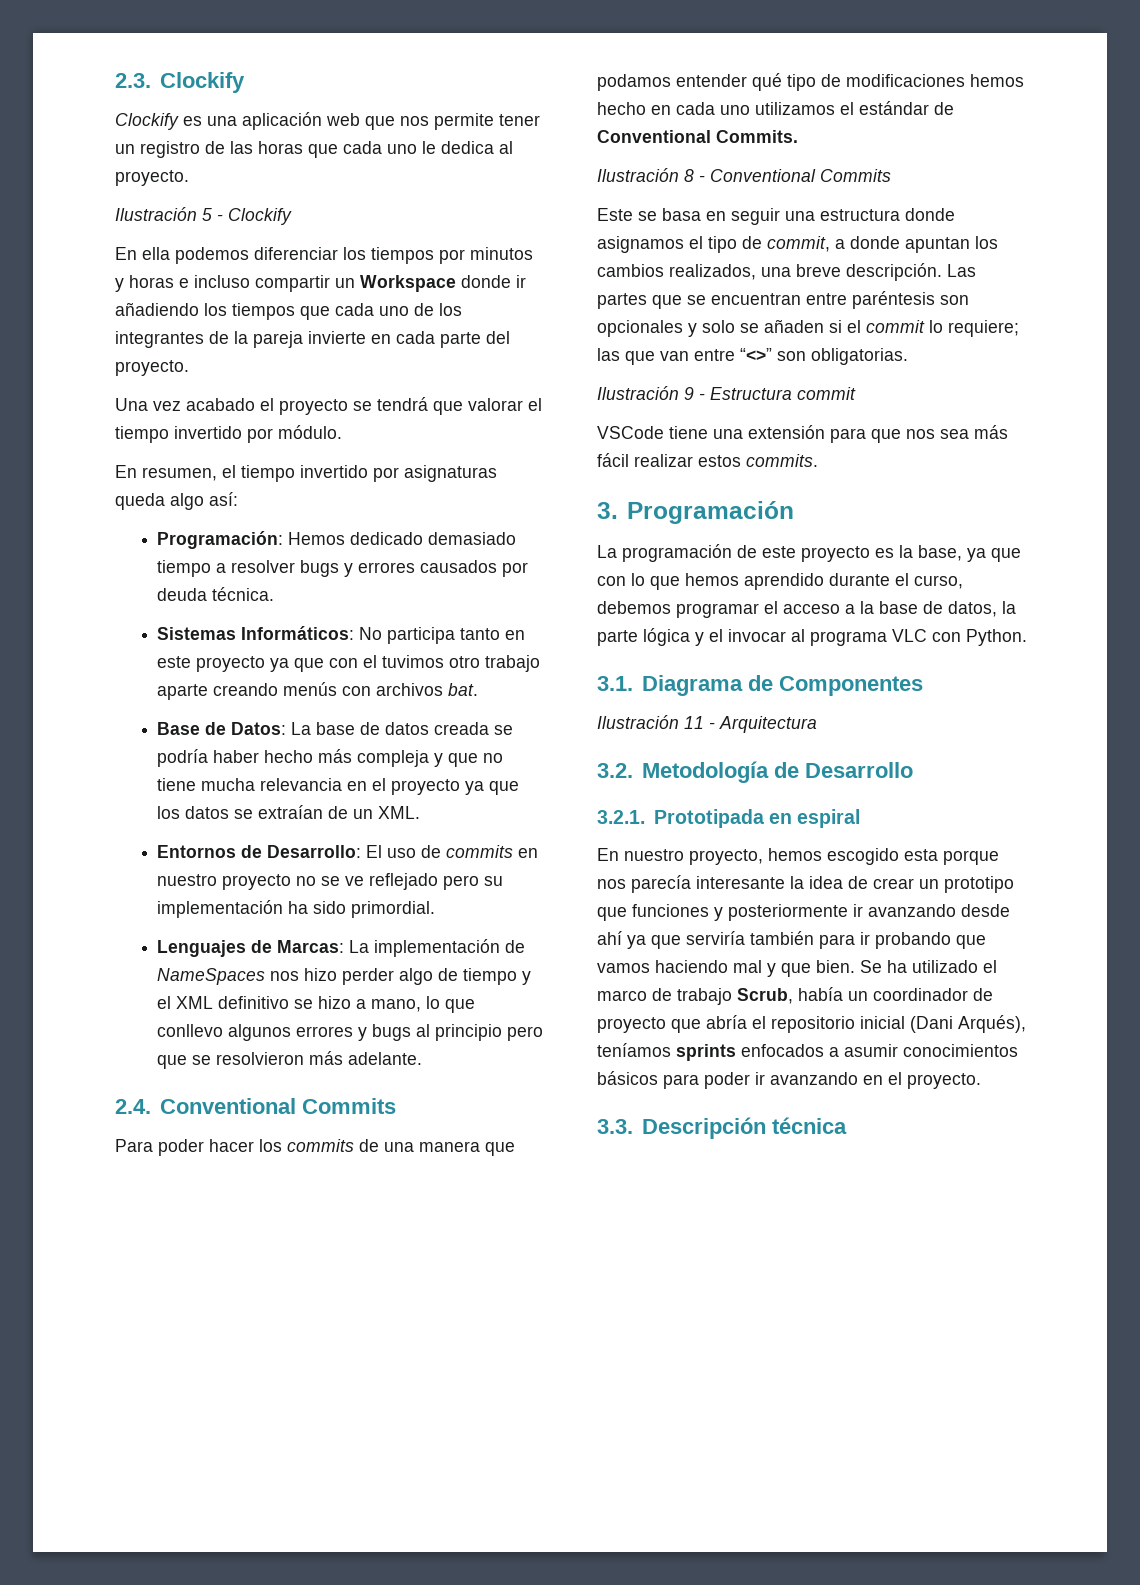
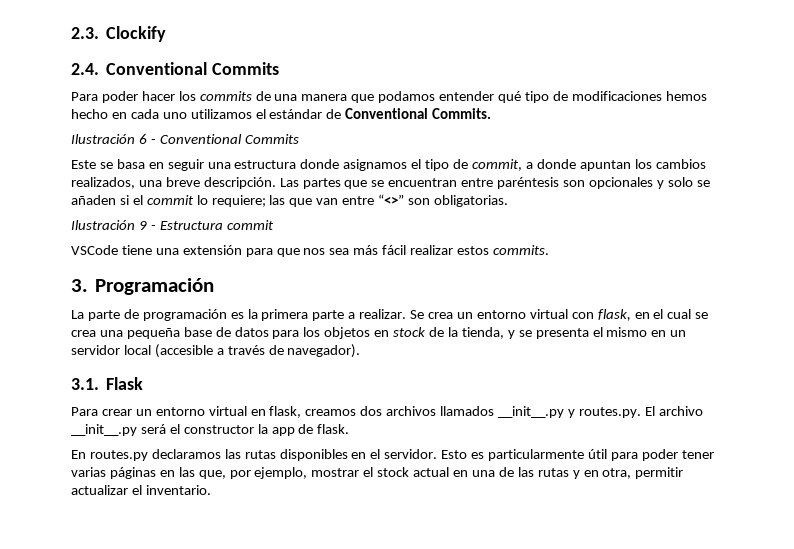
[115,112,540,130] [115,141,513,158] [115,170,189,186] [115,207,292,225] [115,247,533,264] [115,275,526,292] [115,302,462,320] [115,331,510,348] [115,360,189,376] [115,397,542,415] [115,425,342,443] [115,465,497,482] [115,492,238,510] [157,531,517,549] [157,560,529,577] [157,587,275,601] [157,626,526,644] [157,655,541,672] [157,682,479,700] [157,722,514,735] [157,749,504,767] [157,778,520,795] [157,805,421,819] [157,845,539,858] [157,873,504,890] [157,900,436,918] [157,939,526,957] [157,968,532,985] [157,996,476,1013] [157,1024,544,1041] [157,1051,423,1069] // Clockify es una aplicación web que nos permite tener un registro de las horas que cada uno le dedica al proyecto. // Ilustración 5 - Clockify // En ella podemos diferenciar los tiempos por minutos y horas e incluso compartir un Workspace donde ir añadiendo los tiempos que cada uno de los integrantes de la pareja invierte en cada parte del proyecto. // Una vez acabado el proyecto se tendrá que valorar el tiempo invertido por módulo. // En resumen, el tiempo invertido por asignaturas queda algo así: // Programación: Hemos dedicado demasiado tiempo a resolver bugs y errores causados por deuda técnica. // Sistemas Informáticos: No participa tanto en este proyecto ya que con el tuvimos otro trabajo aparte creando menús con archivos bat. // Base de Datos: La base de datos creada se podría haber hecho más compleja y que no tiene mucha relevancia en el proyecto ya que los datos se extraían de un XML. // Entornos de Desarrollo: El uso de commits en nuestro proyecto no se ve reflejado pero su implementación ha sido primordial. // Lenguajes de Marcas: La implementación de NameSpaces nos hizo perder algo de tiempo y el XML definitivo se hizo a mano, lo que conllevo algunos errores y bugs al principio pero que se resolvieron más adelante. -> (167, 34) none
[684,169,694,182] 8 -> [138,134,147,144] 6
[622,544,1021,562] [597,573,963,590] [597,601,1016,618] [597,628,1027,646] [597,675,923,696] [597,715,817,733] [597,761,913,783] [597,809,861,828] [597,848,999,865] [597,875,1014,893] [597,904,1010,921] [597,931,986,949] [597,960,997,977] [597,987,993,1005] [597,1015,1026,1033] [597,1043,1018,1061] [597,1071,981,1089] [597,1117,847,1139] programación de este proyecto es la base, ya que con lo que hemos aprendido durante el curso, debemos programar el acceso a la base de datos, la parte lógica y el invocar al programa VLC con Python. // 3.1. Diagrama de Componentes // Ilustración 11 - Arquitectura // 3.2. Metodología de Desarrollo // 3.2.1. Prototipada en espiral // En nuestro proyecto, hemos escogido esta porque nos parecía interesante la idea de crear un prototipo que funciones y posteriormente ir avanzando desde ahí ya que serviría también para ir probando que vamos haciendo mal y que bien. Se ha utilizado el marco de trabajo Scrub, había un coordinador de proyecto que abría el repositorio inicial (Dani Arqués), teníamos sprints enfocados a asumir conocimientos básicos para poder ir avanzando en el proyecto. // 3.3. Descripción técnica -> [87,309,709,321] [71,327,687,339] [71,344,361,358] [71,377,144,390] [71,406,703,418] [71,424,350,436] [71,449,714,461] [71,467,684,479] [71,485,211,495] parte de programación es la primera parte a realizar. Se crea un entorno virtual con flask, en el cual se crea una pequeña base de datos para los objetos en stock de la tienda, y se presenta el mismo en un servidor local (accesible a través de navegador). // 3.1. Flask // Para crear un entorno virtual en flask, creamos dos archivos llamados __init__.py y routes.py. El archivo __init__.py será el constructor la app de flask. // En routes.py declaramos las rutas disponibles en el servidor. Esto es particularmente útil para poder tener varias páginas en las que, por ejemplo, mostrar el stock actual en una de las rutas y en otra, permitir actualizar el inventario.

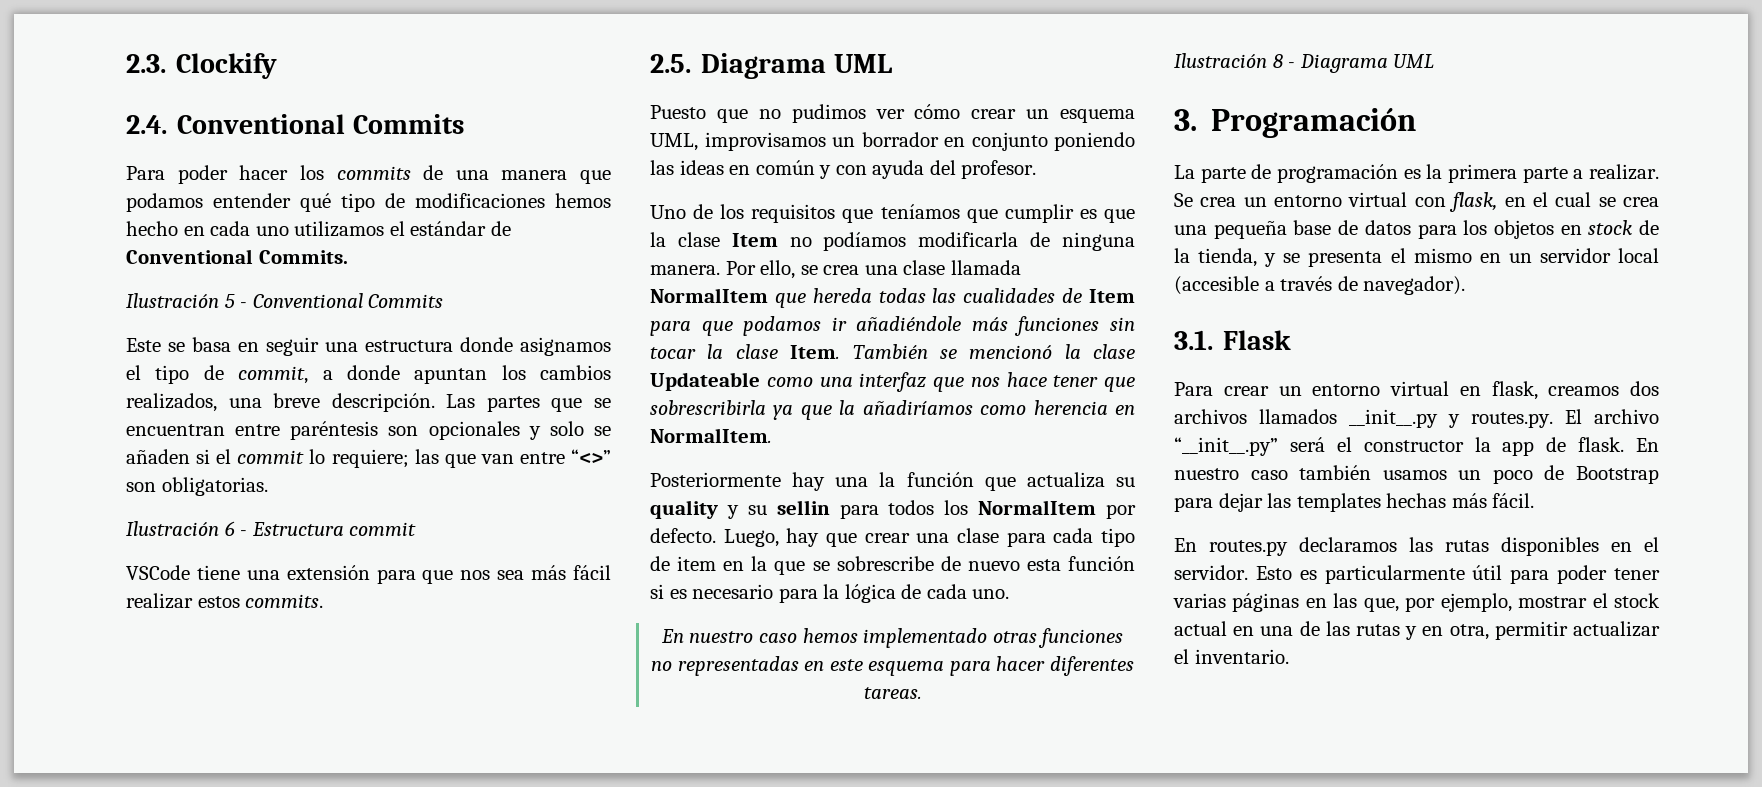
[138,134,147,144] 6 -> [224,294,235,308] 5
[138,221,147,230] 9 -> [224,521,235,536] 6
(549, 250) none -> [650,53,892,79] [650,104,1135,123] [650,132,1135,151] [650,160,1037,179] [650,204,1135,223] [650,232,1135,251] [650,260,1021,279] [650,288,1135,308] [650,316,1135,336] [650,344,1135,359] [650,372,1135,392] [650,400,1135,420] [650,428,772,443] [650,472,1135,491] [650,500,1136,519] [650,528,1136,547] [650,556,1135,575] [650,584,1010,603] [660,628,1124,648] [651,656,1134,676] [863,687,922,699] [1174,53,1435,73] // 2.5. Diagrama UML // Puesto que no pudimos ver cómo crear un esquema UML, improvisamos un borrador en conjunto poniendo las ideas en común y con ayuda del profesor. // Uno de los requisitos que teníamos que cumplir es que la clase Item no podíamos modificarla de ninguna manera. Por ello, se crea una clase llamada NormalItem que hereda todas las cualidades de Item para que podamos ir añadiéndole más funciones sin tocar la clase Item. También se mencionó la clase Updateable como una interfaz que nos hace tener que sobrescribirla ya que la añadiríamos como herencia en NormalItem. // Posteriormente hay una la función que actualiza su quality y su sellin para todos los NormalItem por defecto. Luego, hay que crear una clase para cada tipo de item en la que se sobrescribe de nuevo esta función si es necesario para la lógica de cada uno. // En nuestro caso hemos implementado otras funciones no representadas en este esquema para hacer diferentes tareas. // Ilustración 8 - Diagrama UML
[71,424,137,436] __init__.py -> [1174,437,1278,456] “__init__.py”
(350, 429) none -> [1636,438,1659,452] [1174,465,1659,484] [1174,493,1535,512] En nuestro caso también usamos un poco de Bootstrap para dejar las templates hechas más fácil.

